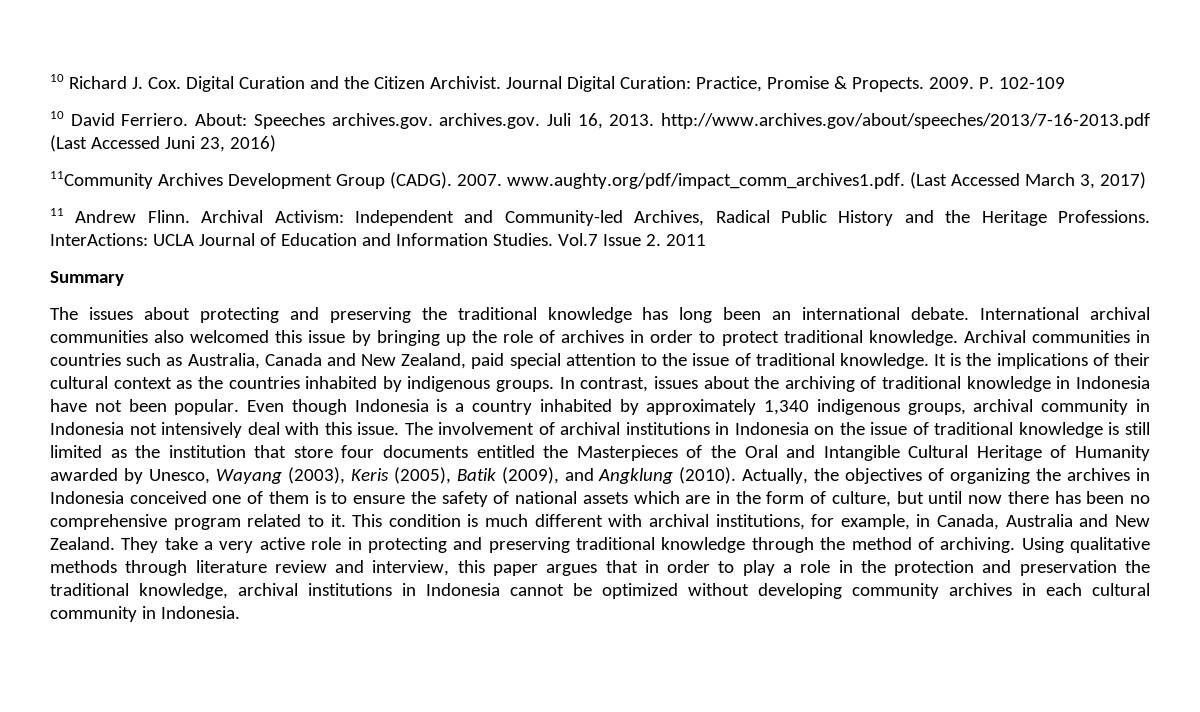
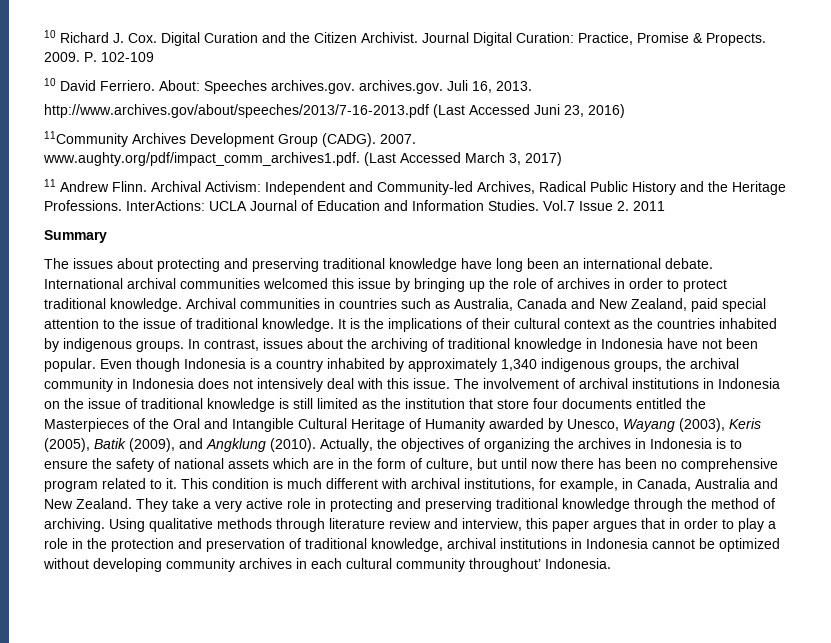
(655, 120) none -> (532, 86) //
(502, 180) none -> (416, 139) //
[421,307,669,323] the traditional knowledge has -> [323,258,492,272] traditional knowledge have
[154,330,185,343] also -> (260, 283) none
(966, 409) none -> [666,358,686,369] the
(124, 428) none -> [198,378,229,389] does
[129,491,309,504] conceived one of them -> (712, 443) none
[1125,560,1151,573] the -> [289,538,301,549] of
[141,606,156,619] in -> [469,558,541,572] throughout’

